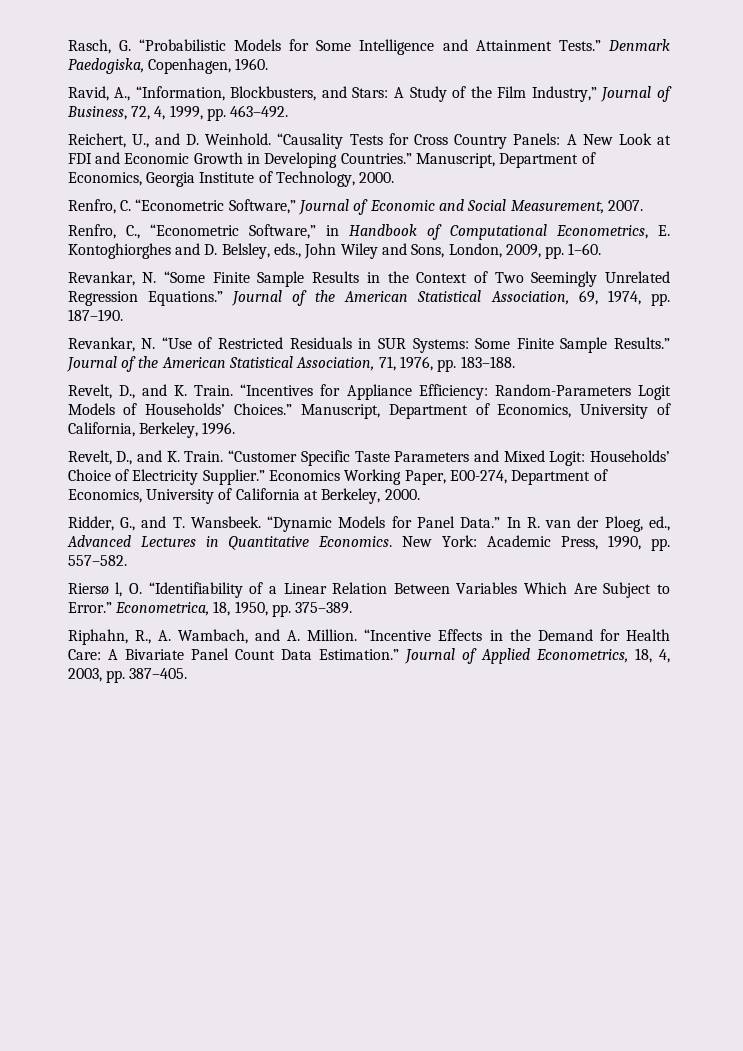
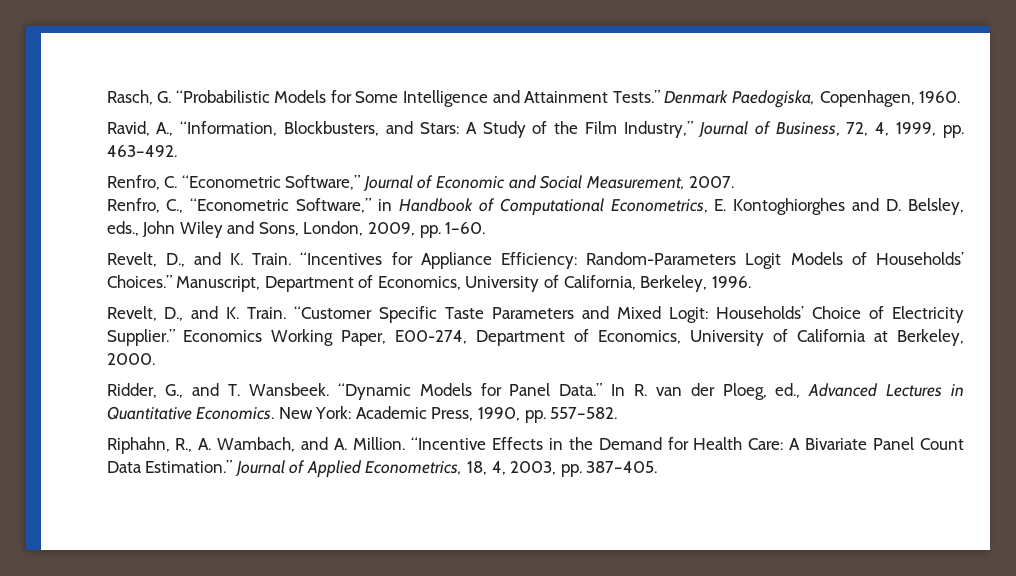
[67,133,671,149] [67,152,596,168] [67,171,395,187] // Reichert, U., and D. Weinhold. “Causality Tests for Cross Country Panels: A New Look at FDI and Economic Growth in Developing Countries.” Manuscript, Department of Economics, Georgia Institute of Technology, 2000. -> (177, 151) none
[67,271,670,287] [67,290,671,306] [67,309,123,322] [67,337,670,353] [65,356,515,372] // Revankar, N. “Some Finite Sample Results in the Context of Two Seemingly Unrelated Regression Equations.” Journal of the American Statistical Association, 69, 1974, pp. 187–190. // Revankar, N. “Use of Restricted Residuals in SUR Systems: Some Finite Sample Results.” Journal of the American Statistical Association, 71, 1976, pp. 183–188. -> (486, 228) none
[67,582,670,598] [67,601,353,617] // Riersø l, O. “Identifiability of a Linear Relation Between Variables Which Are Subject to Error.” Econometrica, 18, 1950, pp. 375–389. -> (618, 413) none

